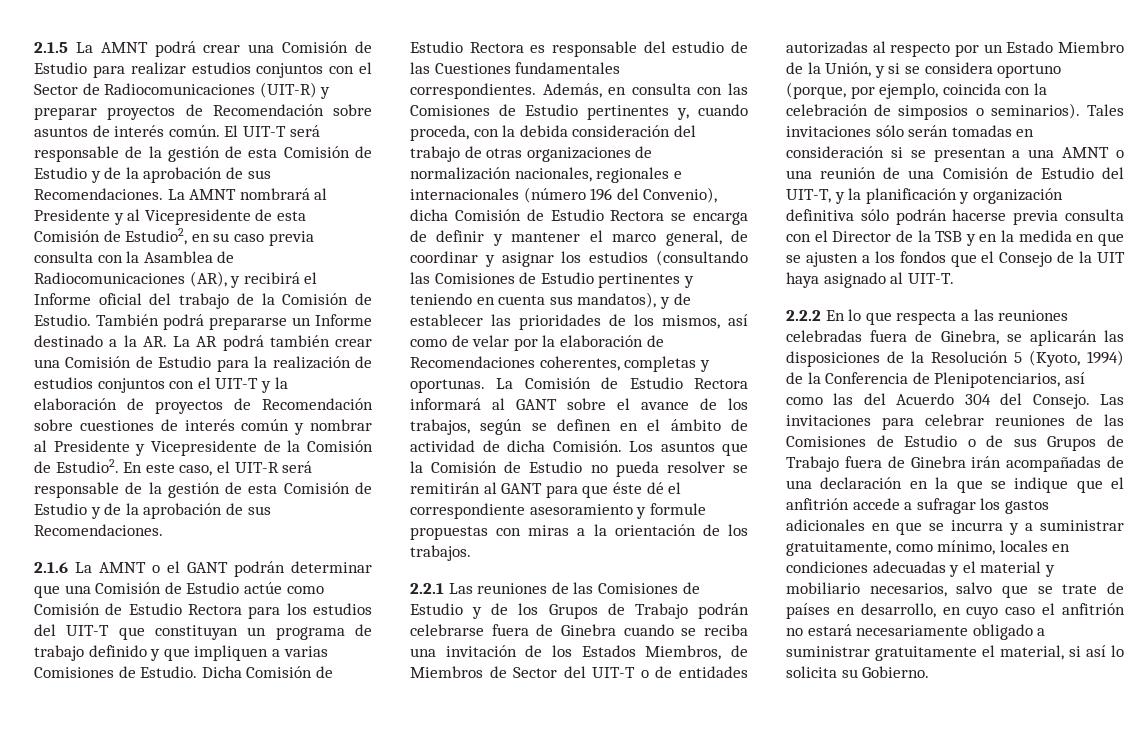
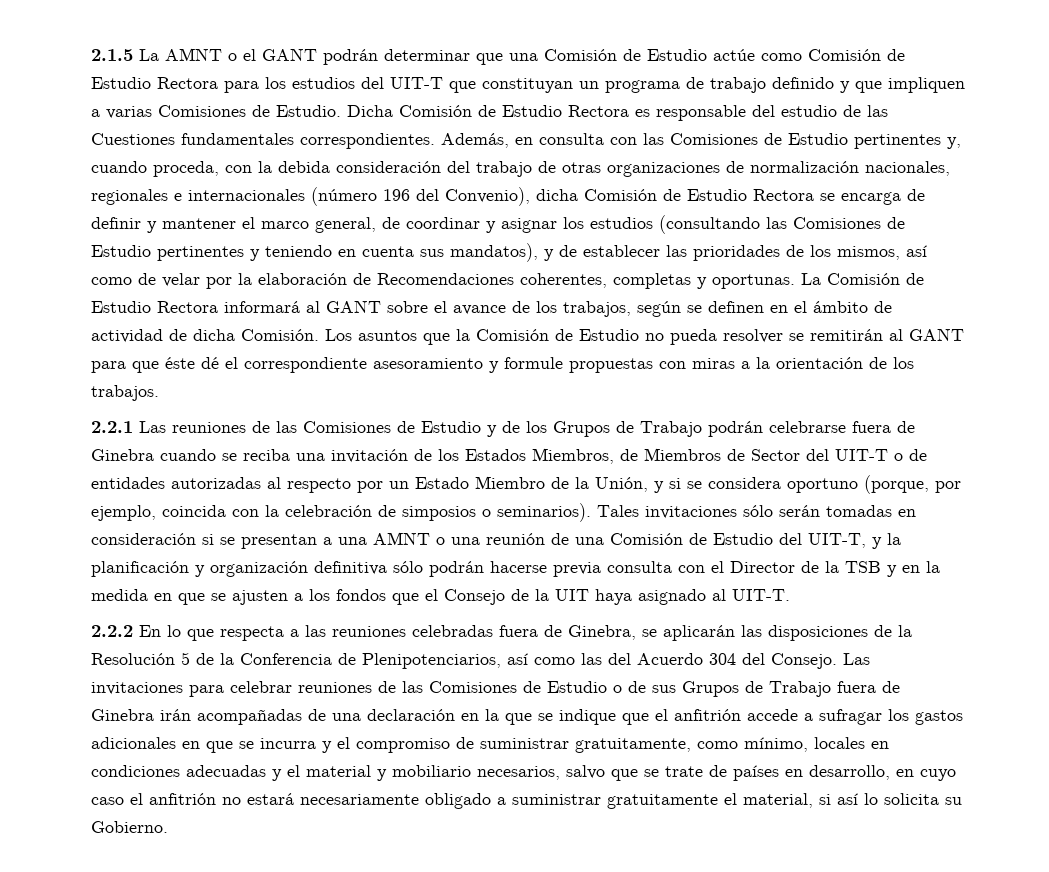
[154,41,372,57] [34,62,372,78] [34,82,331,99] [34,104,372,120] [34,125,320,137] [34,146,372,162] [34,167,271,183] [34,188,328,200] [34,209,306,225] [34,228,314,246] [34,251,235,263] [34,271,318,288] [34,293,373,309] [34,314,372,330] [34,335,372,351] [34,356,372,372] [34,377,288,393] [34,398,373,414] [34,419,372,435] [34,440,373,456] [34,459,313,476] [34,482,372,498] [34,503,271,519] [34,524,163,536] [34,562,146,573] podrá crear una Comisión de Estudio para realizar estudios conjuntos con el Sector de Radiocomunicaciones (UIT-R) y preparar proyectos de Recomendación sobre asuntos de interés común. El UIT-T será responsable de la gestión de esta Comisión de Estudio y de la aprobación de sus Recomendaciones. La AMNT nombrará al Presidente y al Vicepresidente de esta Comisión de Estudio2, en su caso previa consulta con la Asamblea de Radiocomunicaciones (AR), y recibirá el Informe oficial del trabajo de la Comisión de Estudio. También podrá prepararse un Informe destinado a la AR. La AR podrá también crear una Comisión de Estudio para la realización de estudios conjuntos con el UIT-T y la elaboración de proyectos de Recomendación sobre cuestiones de interés común y nombrar al Presidente y Vicepresidente de la Comisión de Estudio2. En este caso, el UIT-R será responsable de la gestión de esta Comisión de Estudio y de la aprobación de sus Recomendaciones. // 2.1.6 La AMNT -> (222, 54) none
[1029,350,1124,367] (Kyoto, 1994) -> (190, 658) none
[1025,523,1033,531] a -> [337,737,474,753] el compromiso de

